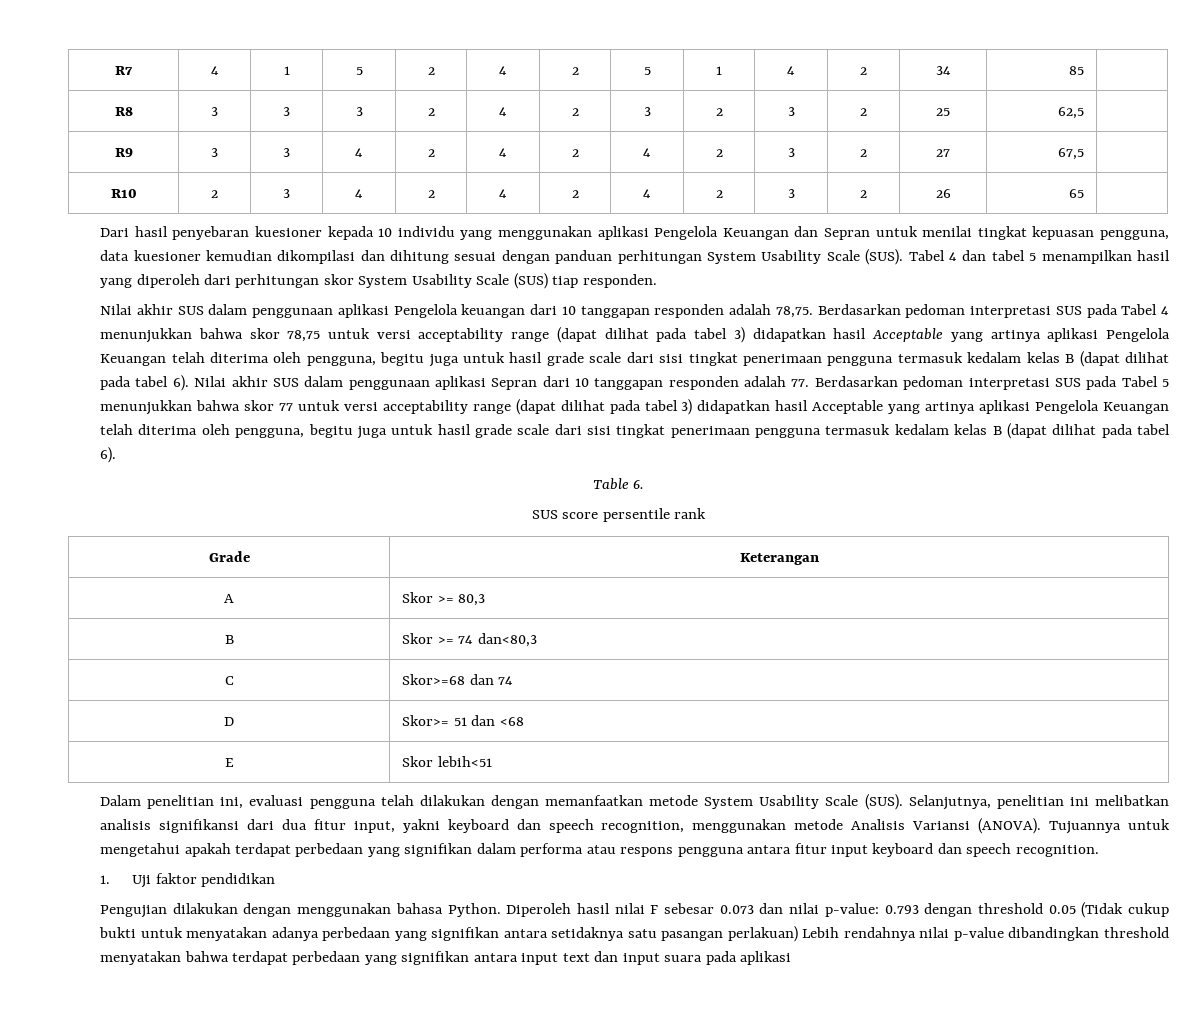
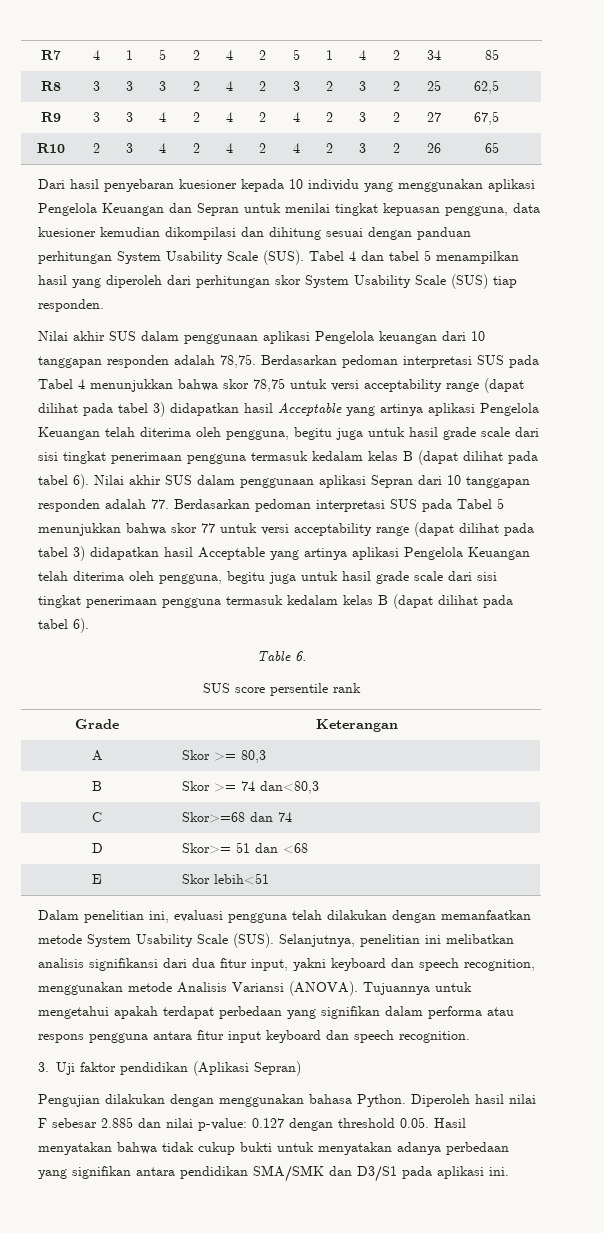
[100,875,111,884] 1. -> [37,1062,49,1072] 3.
(276, 880) none -> [192,1061,301,1076] (Aplikasi Sepran)
[719,905,754,914] 0.073 -> [100,1117,133,1128] 2.885
[884,905,919,914] 0.793 -> [251,1118,284,1128] 0.127
[1048,902,1124,918] 0.05 (Tidak -> [399,1117,466,1128] [37,1142,194,1155] 0.05. Hasil menyatakan bahwa tidak
[551,926,1169,942] [100,951,703,965] setidaknya satu pasangan perlakuan) Lebih rendahnya nilai p-value dibandingkan threshold menyatakan bahwa terdapat perbedaan yang signifikan antara input text dan input suara -> [179,1165,397,1182] pendidikan SMA/SMK dan D3/S1
(792, 958) none -> [488,1167,509,1176] ini.

